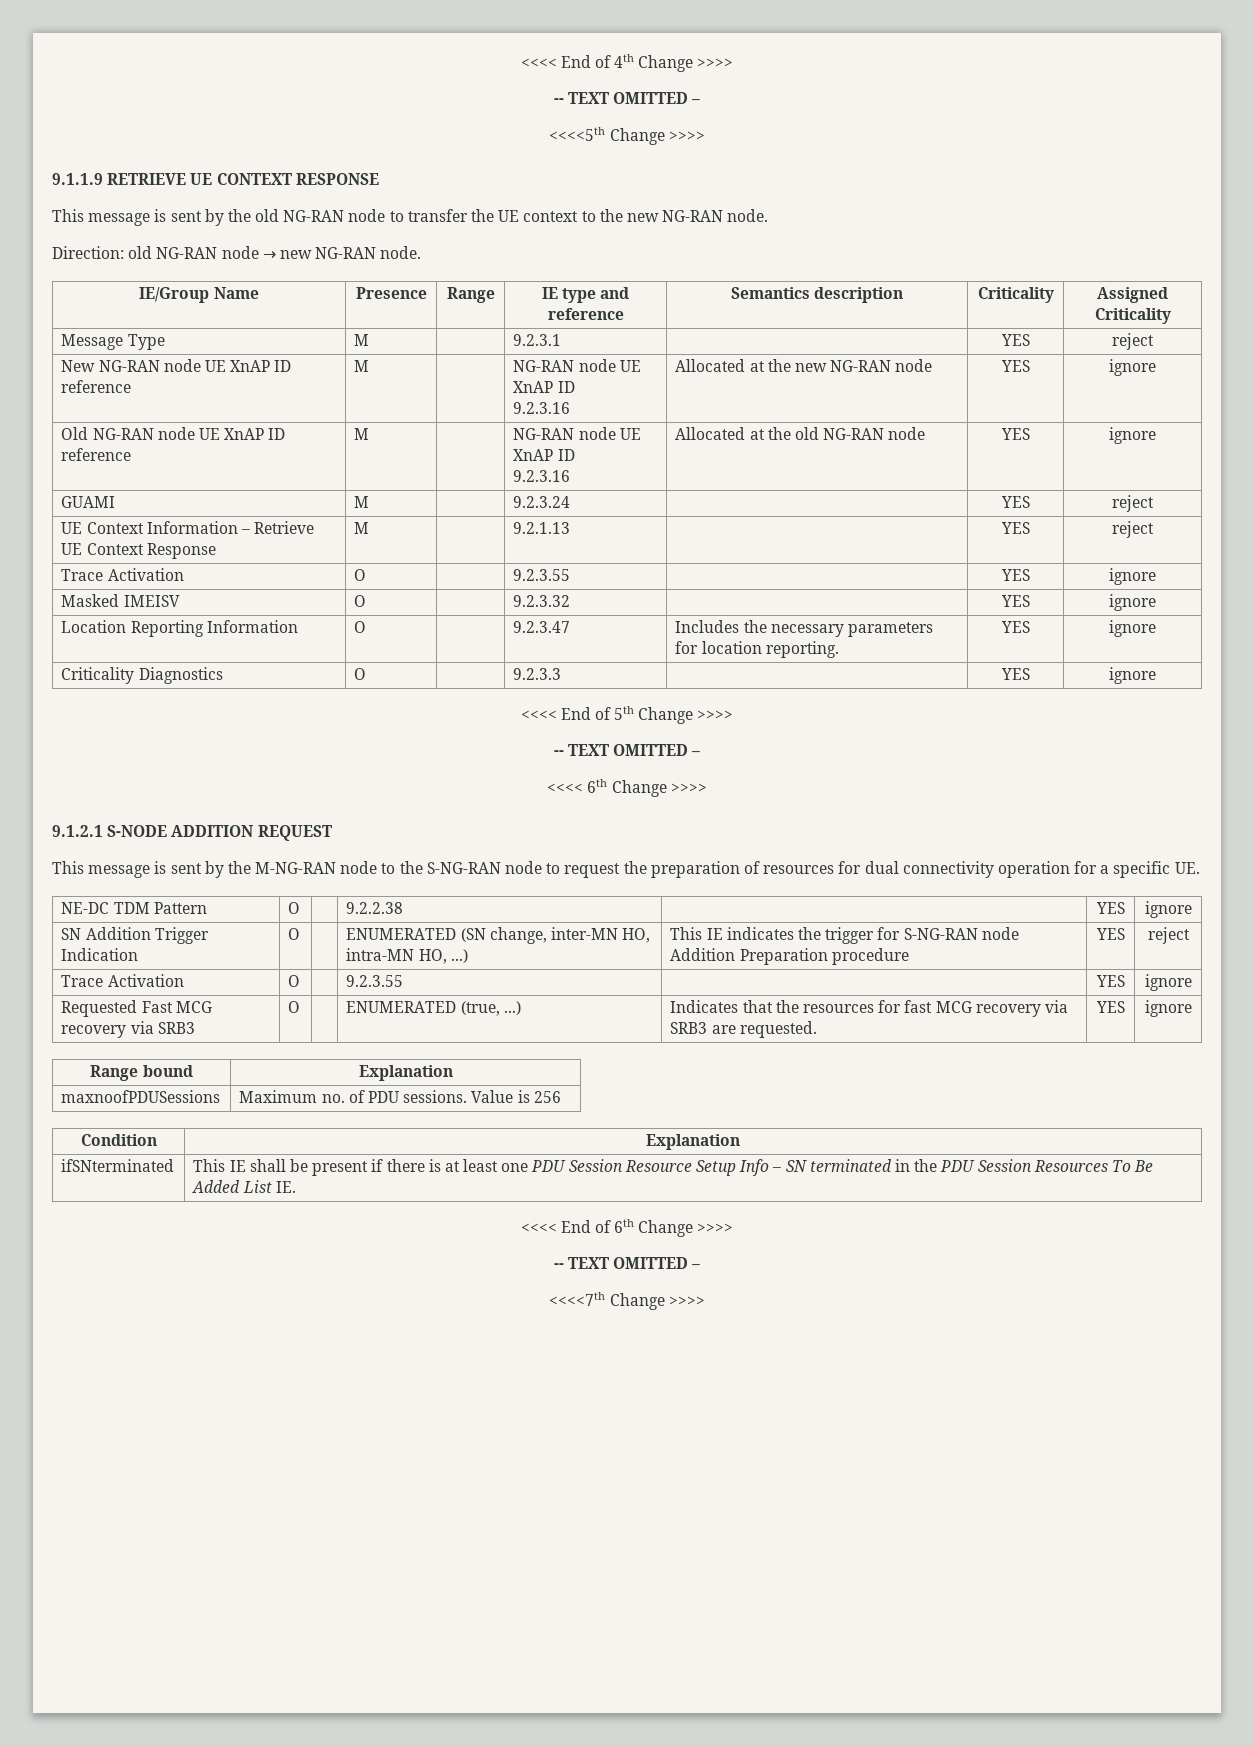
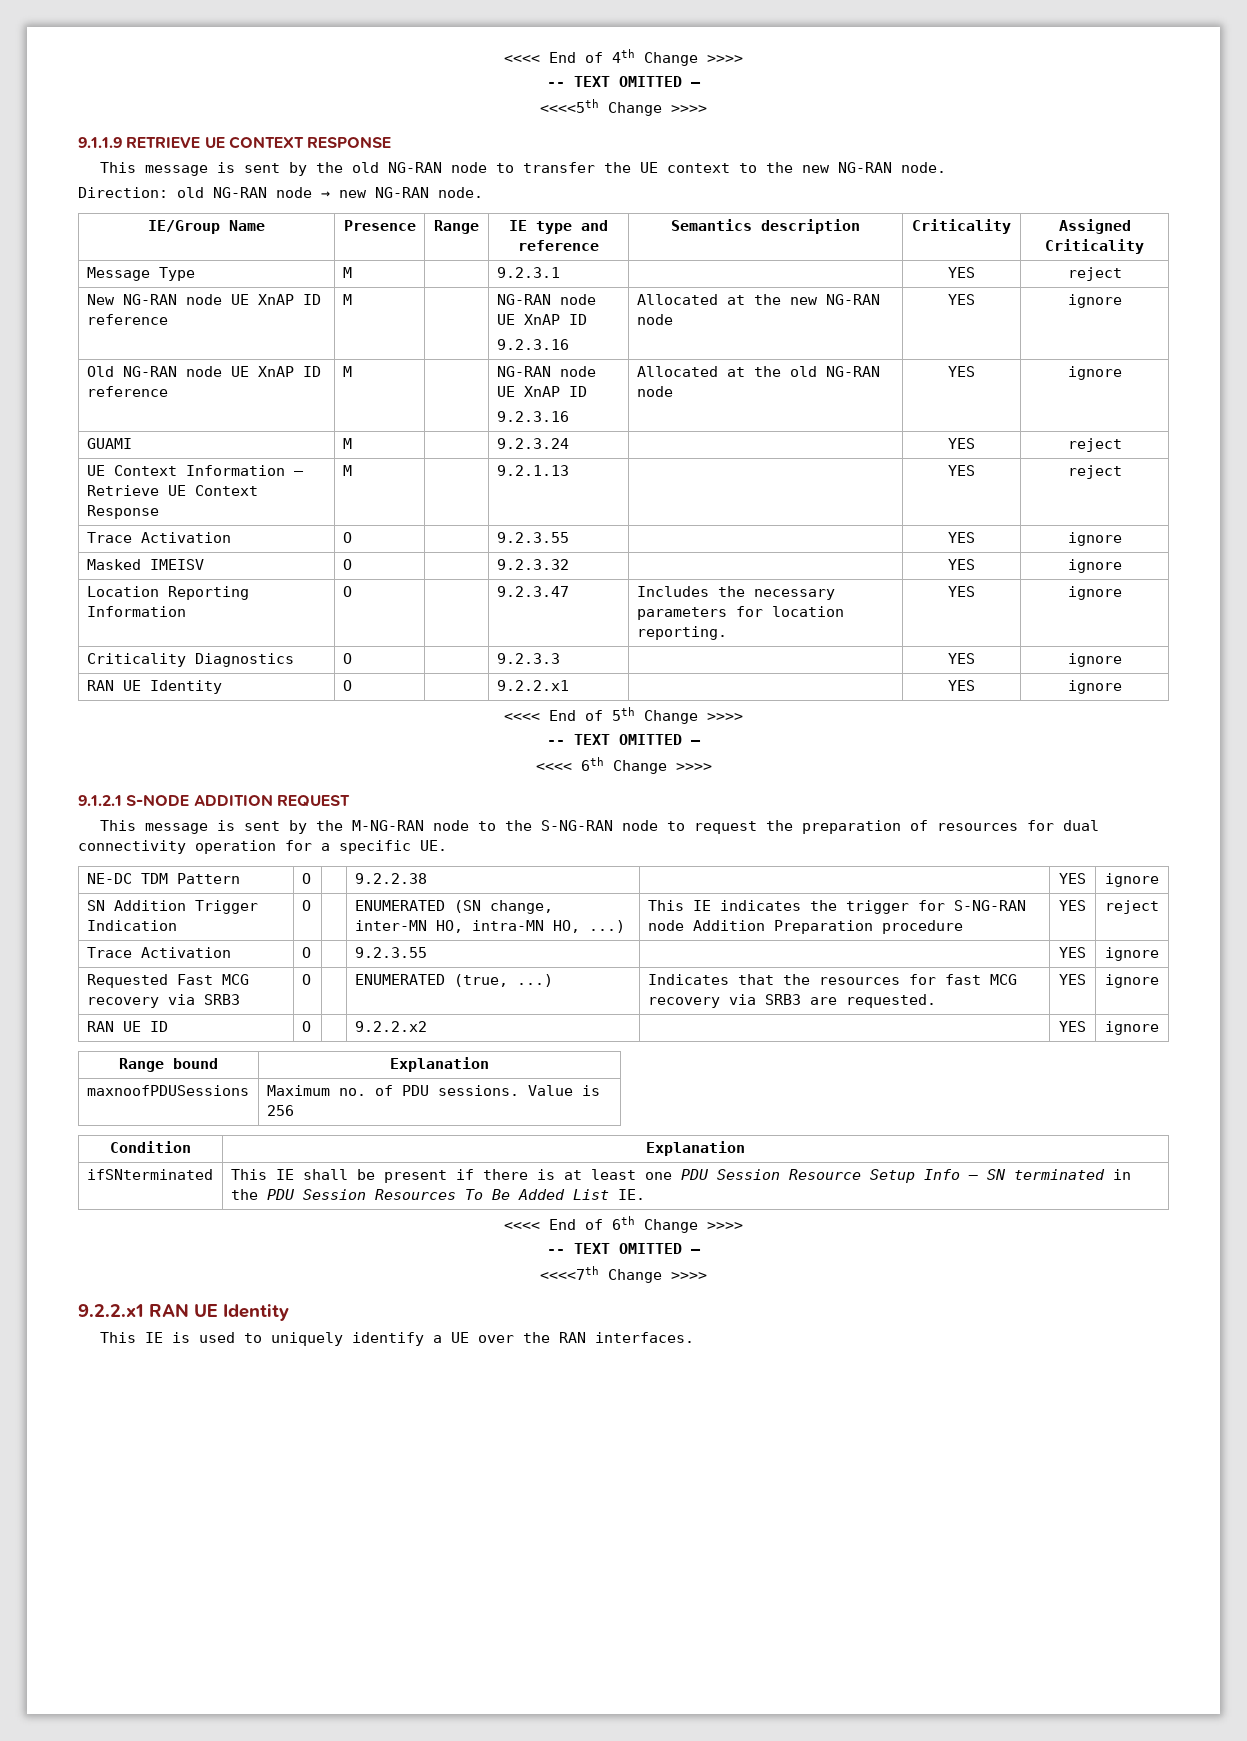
(1156, 675) none -> [86,680,222,694] [342,680,352,691] [496,680,569,691] [948,680,975,691] [1067,680,1122,694] // RAN UE Identity | O | | 9.2.2.x1 | | YES | ignore
(1192, 1008) none -> [86,1021,168,1032] [301,1021,311,1032] [354,1021,427,1032] [1059,1021,1086,1032] [1105,1021,1159,1035] // RAN UE ID | O | | 9.2.2.x2 | | YES | ignore
(705, 1301) none -> [78,1303,289,1321] [100,1332,695,1346] // 9.2.2.x1 RAN UE Identity // This IE is used to uniquely identify a UE over the RAN interfaces.

